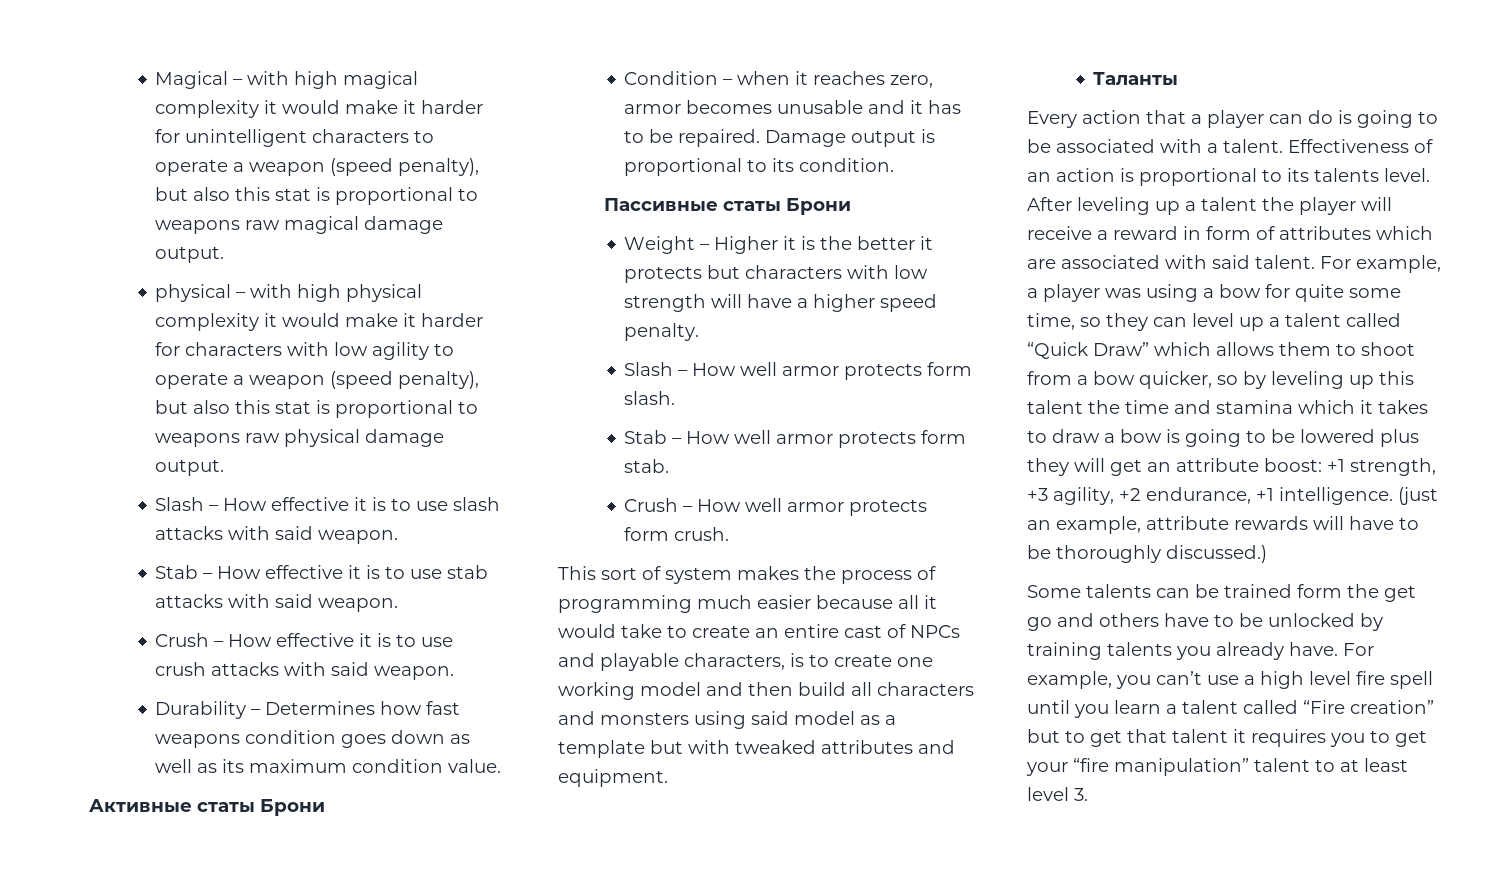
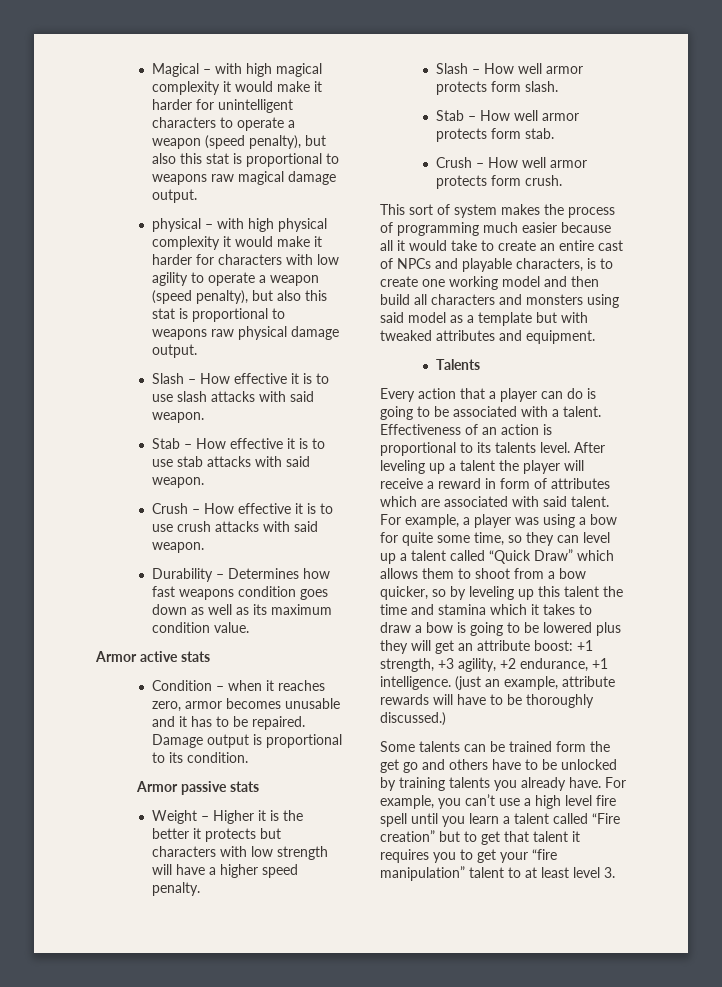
[89,799,325,816] Активные статы Брони -> [95,651,210,662] Armor active stats
[604,198,852,215] Пассивные статы Брони -> [135,781,259,795] Armor passive stats
[1093,72,1179,85] Таланты -> [435,359,480,370] Talents

